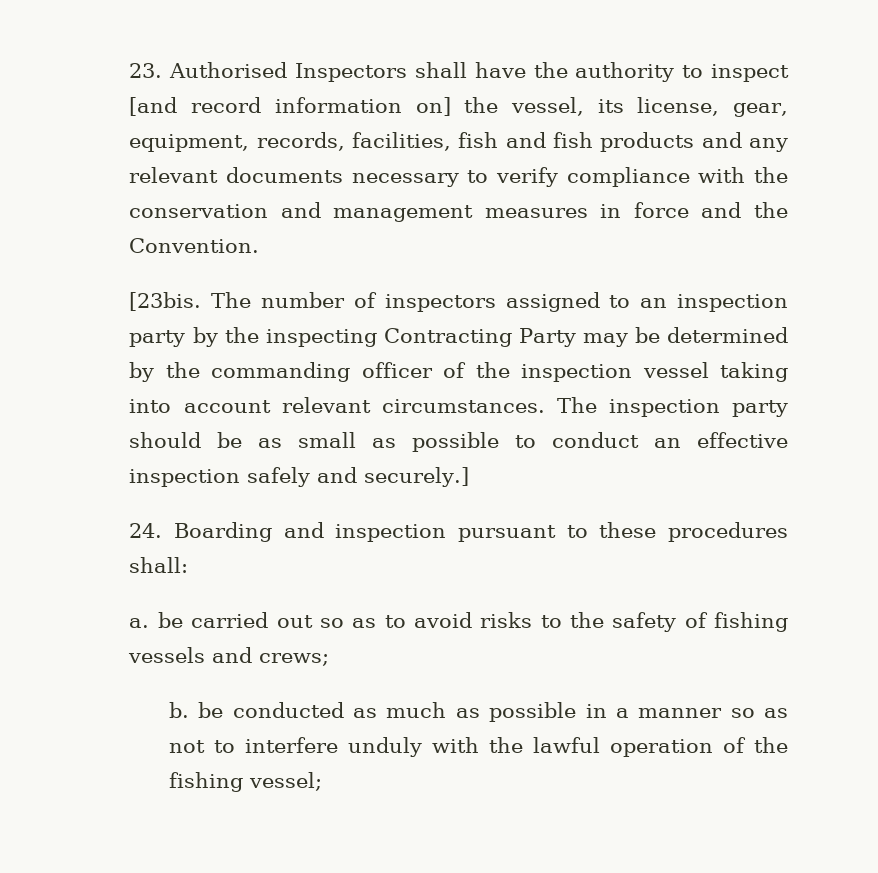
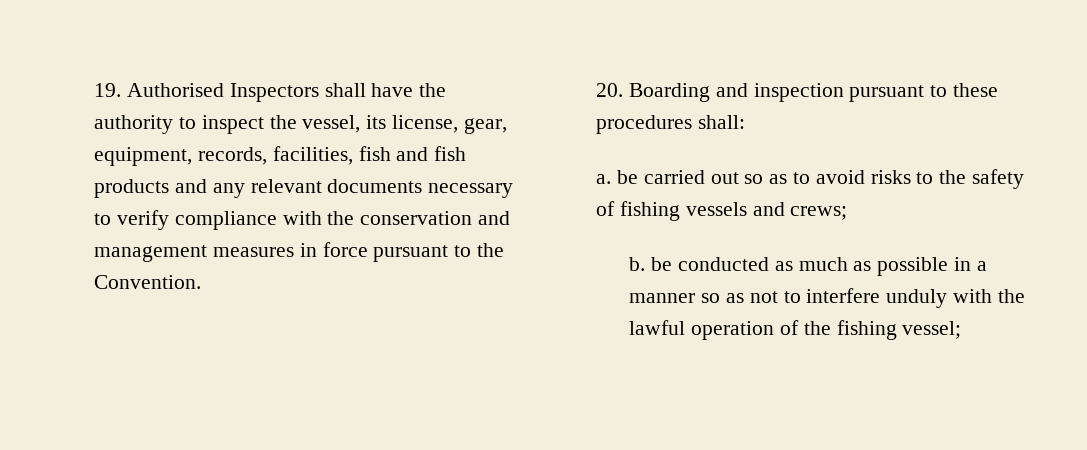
[129,63,163,78] 23. -> [94,83,122,97] 19.
[129,97,451,116] [and record information on] -> (264, 124) none
[701,202,742,218] and -> [373,245,472,262] pursuant to
[129,292,788,312] [129,327,788,347] [129,362,788,382] [129,397,789,417] [129,432,789,452] [129,467,470,487] [129,523,163,538] [23bis. The number of inspectors assigned to an inspection party by the inspecting Contracting Party may be determined by the commanding officer of the inspection vessel taking into account relevant circumstances. The inspection party should be as small as possible to conduct an effective inspection safely and securely.] // 24. -> [596,83,624,97] 20.

